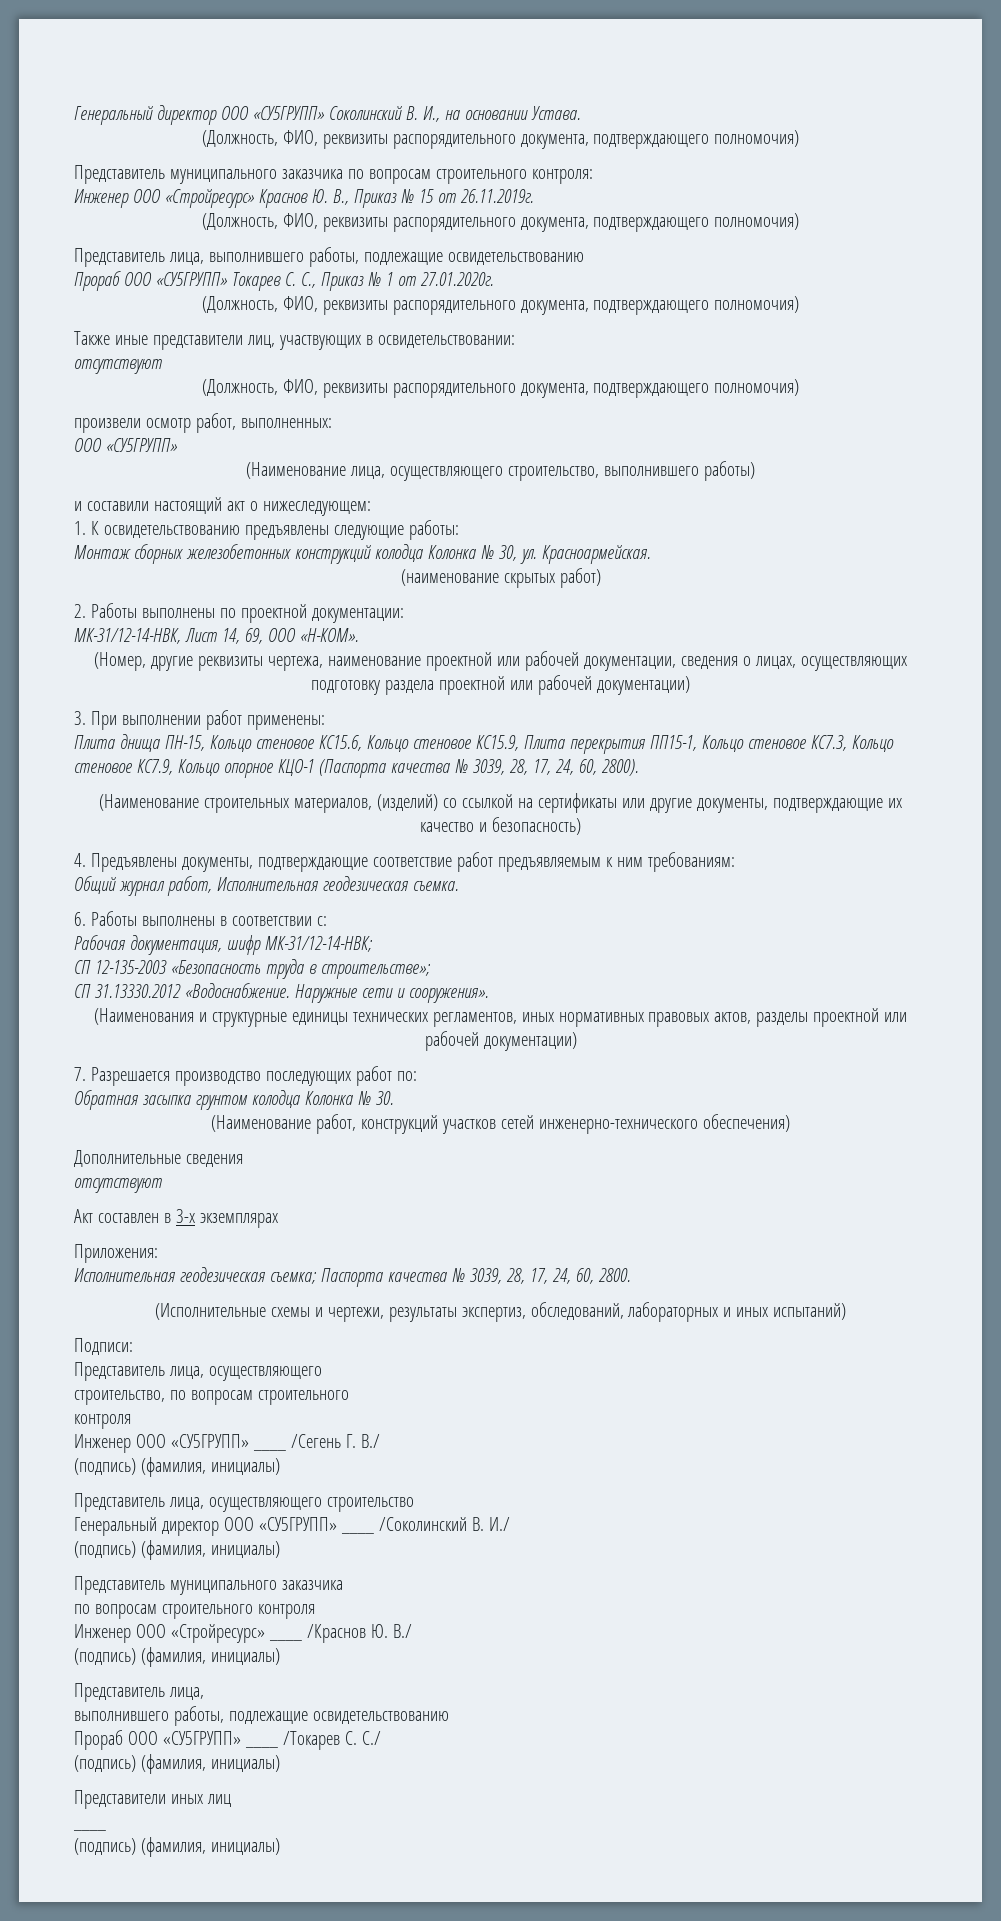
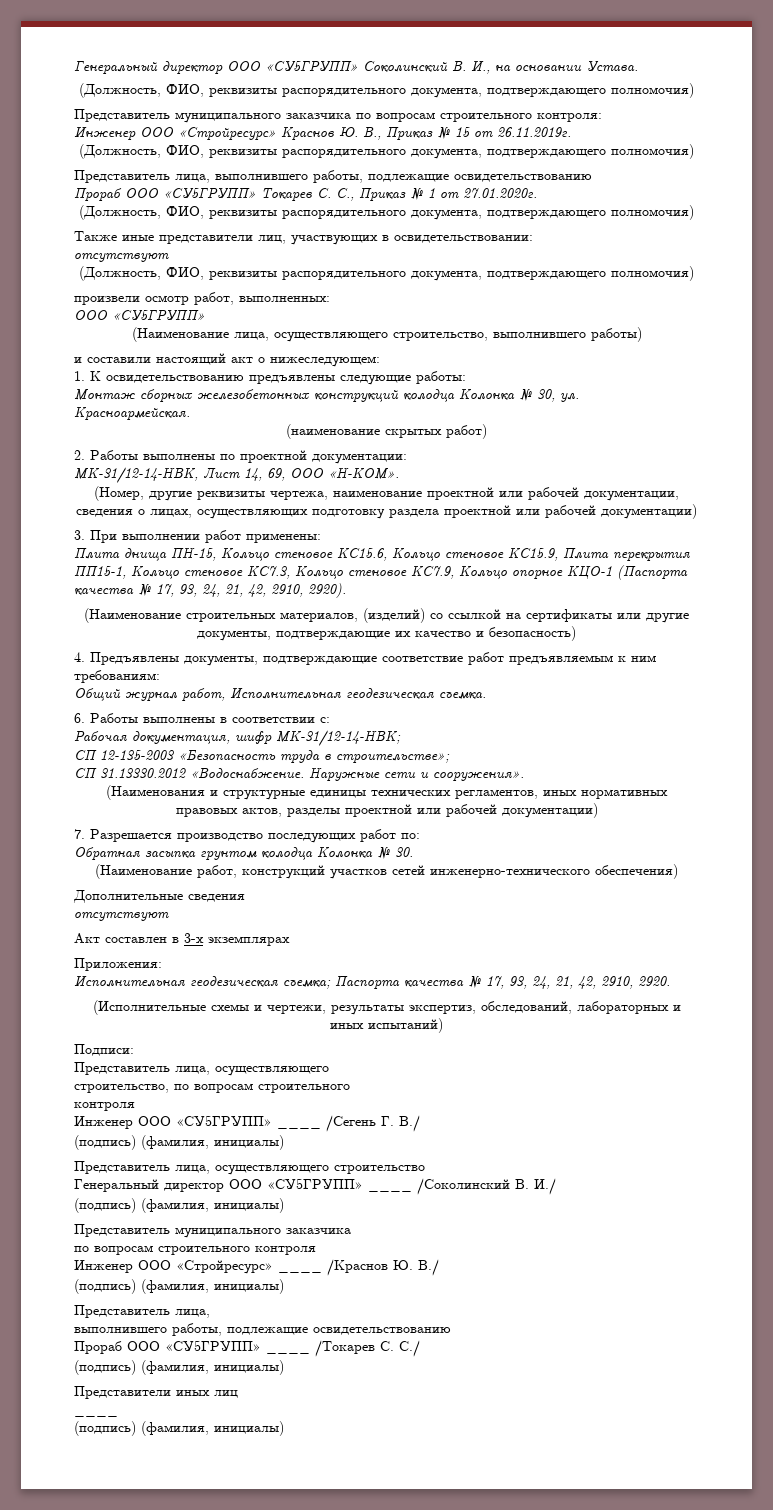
[472,759,639,776] 3039, 28, 17, 24, 60, 2800). -> [156,583,346,598] 17, 93, 24, 21, 42, 2910, 2920).
[469,1268,631,1284] 3039, 28, 17, 24, 60, 2800. -> [486,976,670,989] 17, 93, 24, 21, 42, 2910, 2920.

